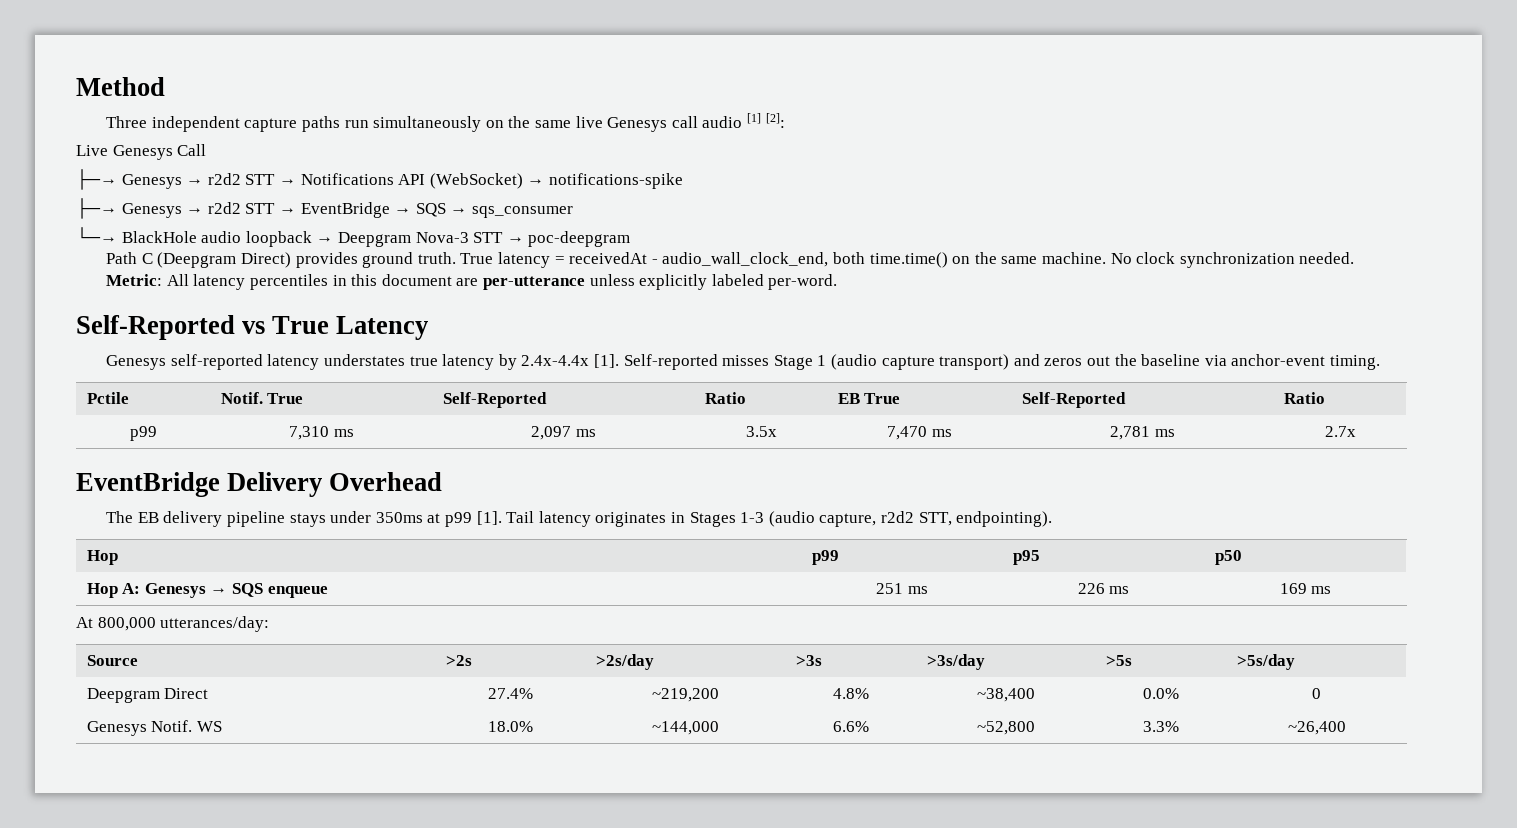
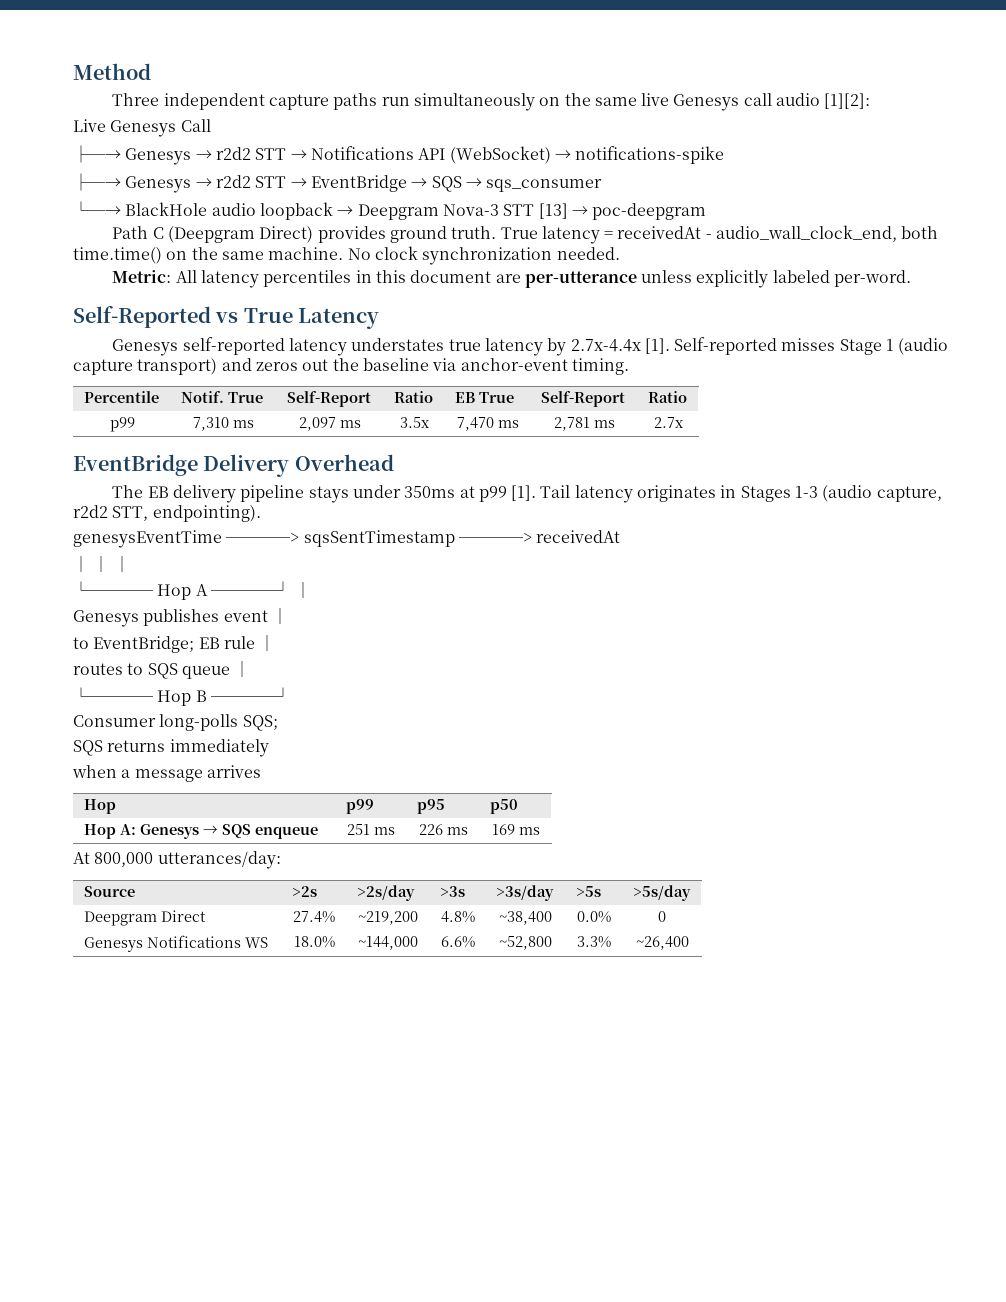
[746,113,785,128] [1] [2]: -> [824,93,871,109] [1][2]:
(504, 237) none -> [538,203,568,219] [13]
[521,355,590,366] 2.4x-4.4x -> [570,339,641,352] 2.7x-4.4x
[86,392,129,404] Pctile -> [83,391,159,403] Percentile
[442,392,547,408] Self-Reported -> [286,391,371,407] Self-Report
[1021,392,1126,408] Self-Reported -> [540,391,625,407] Self-Report
(1053, 519) none -> [73,530,621,548] [73,556,130,573] [73,581,312,600] [73,608,288,627] [73,635,276,653] [73,661,251,679] [73,687,291,706] [73,714,278,731] [73,739,269,757] [72,765,261,782] // genesysEventTime ────> sqsSentTimestamp ────> receivedAt // │ │ │ // └──── Hop A ────┘ │ // Genesys publishes event │ // to EventBridge; EB rule │ // routes to SQS queue │ // └──── Hop B ────┘ // Consumer long-polls SQS; // SQS returns immediately // when a message arrives
[151,720,193,732] Notif. -> [146,935,241,948] Notifications

